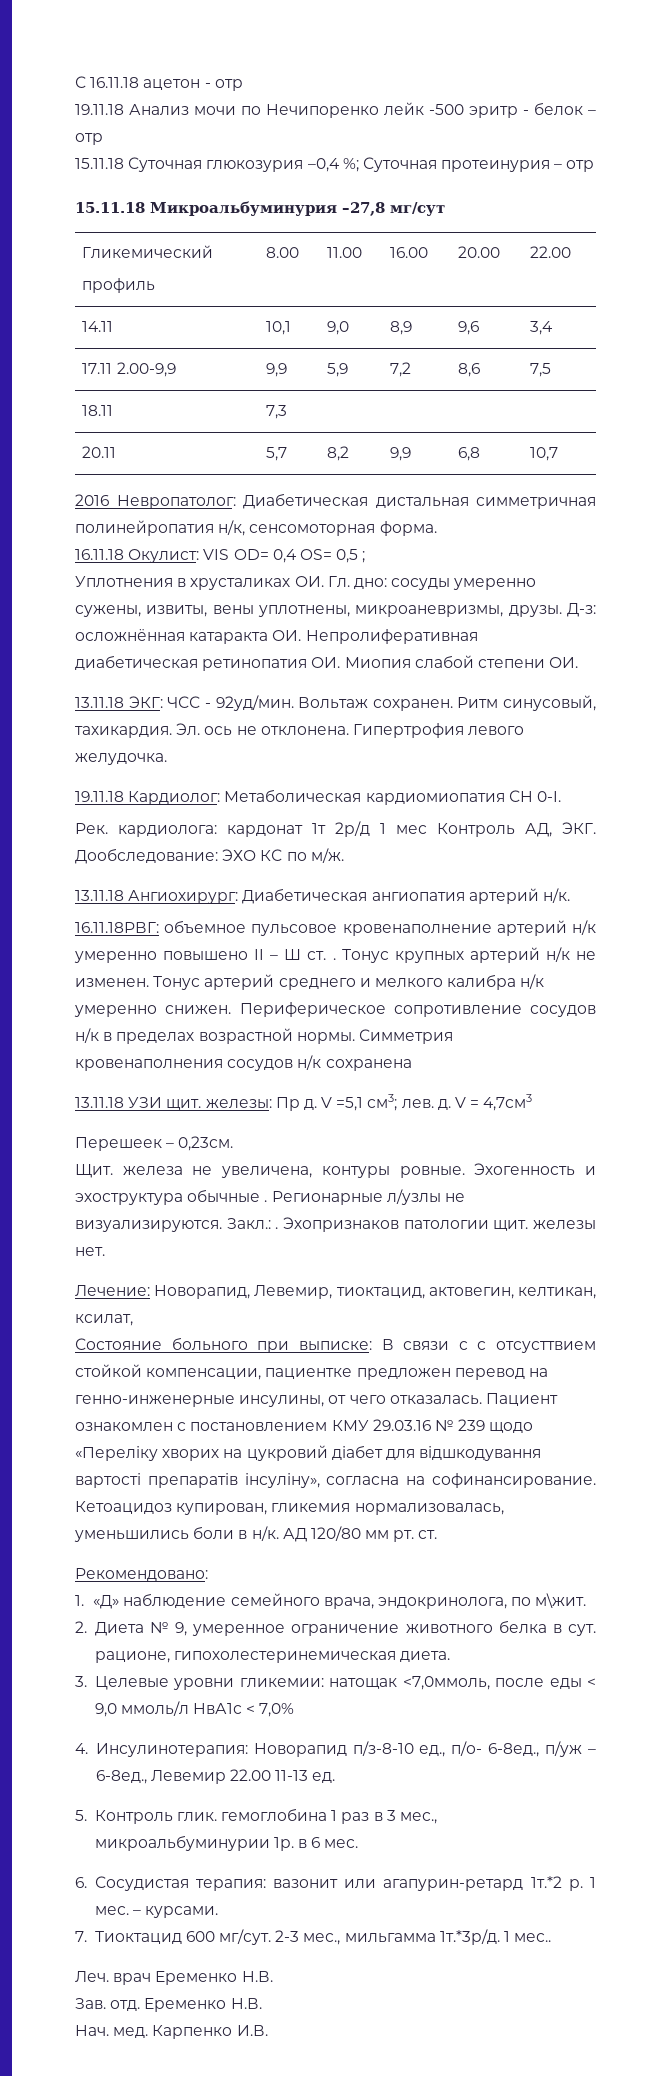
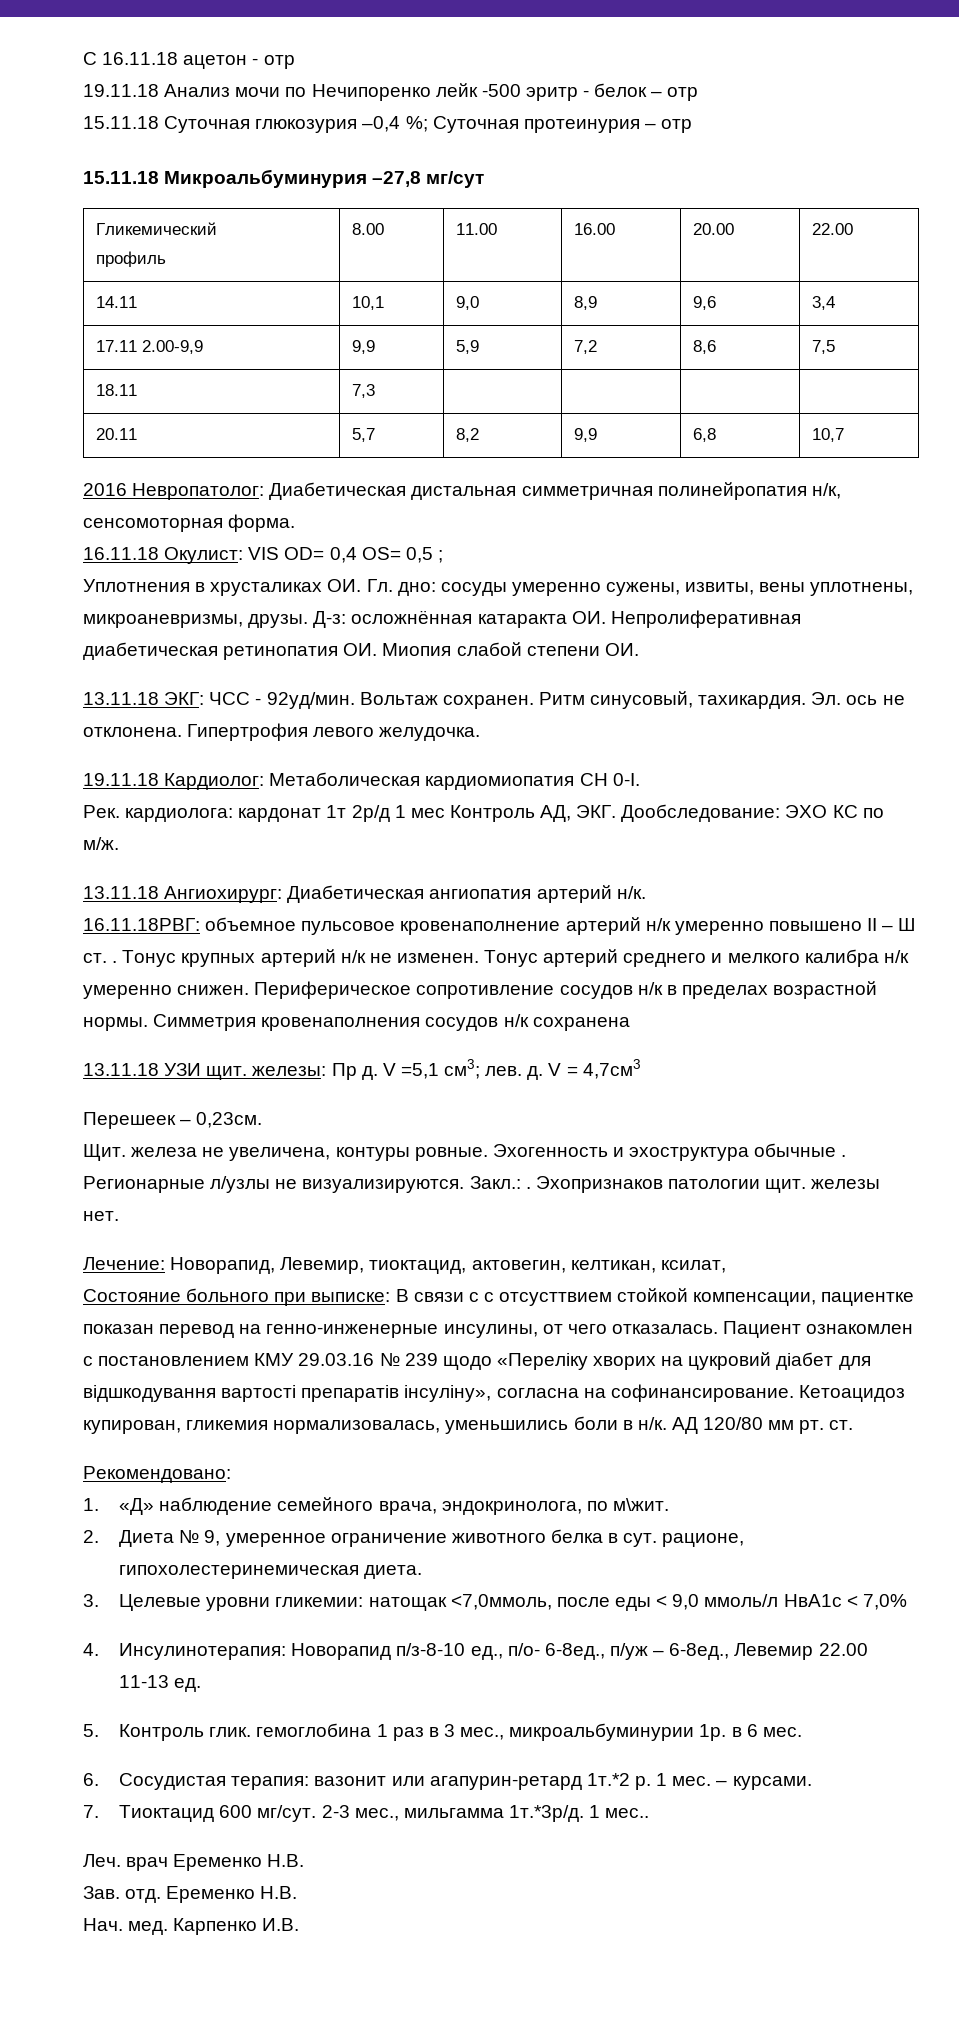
[356,1368,451,1380] предложен -> [83,1324,154,1334] показан

